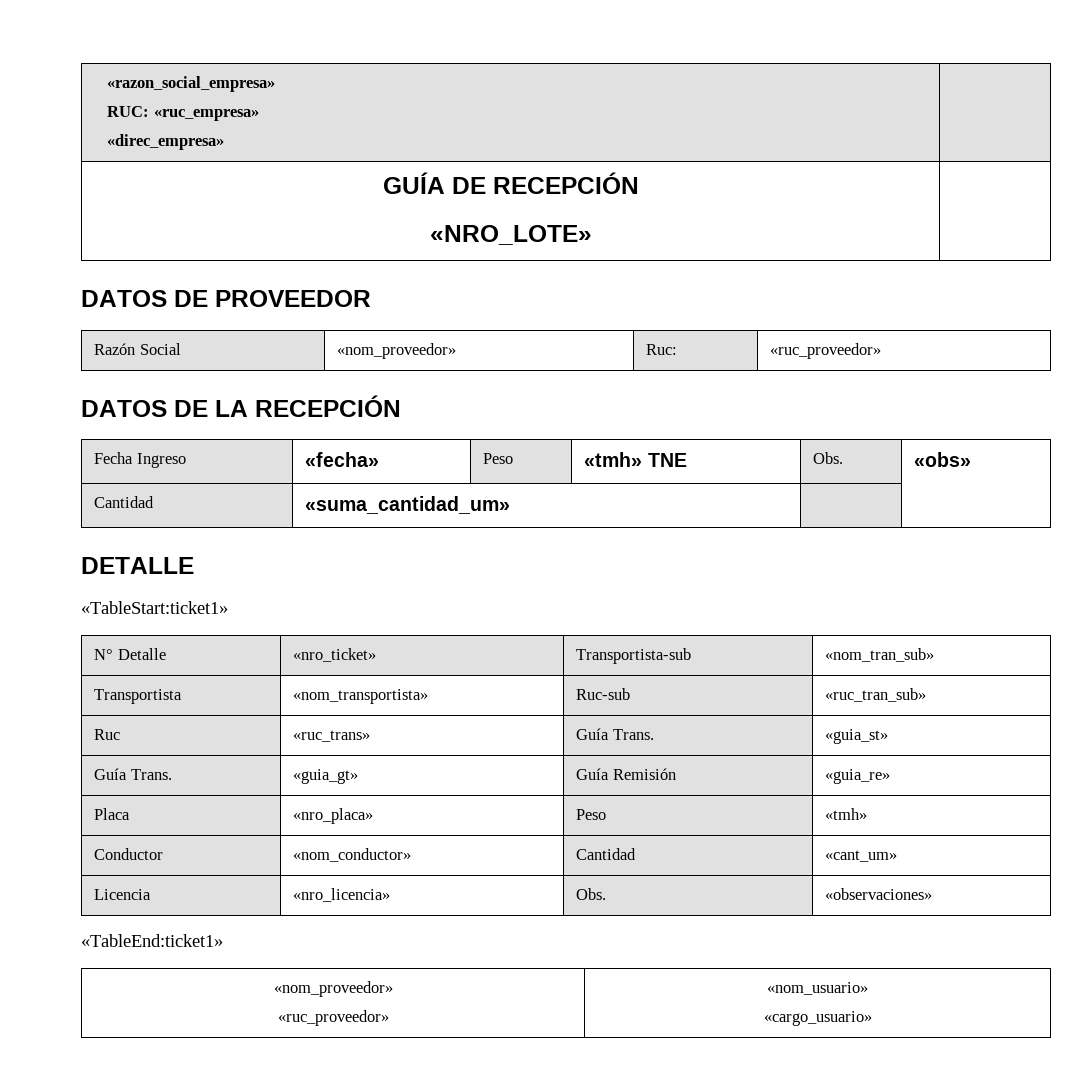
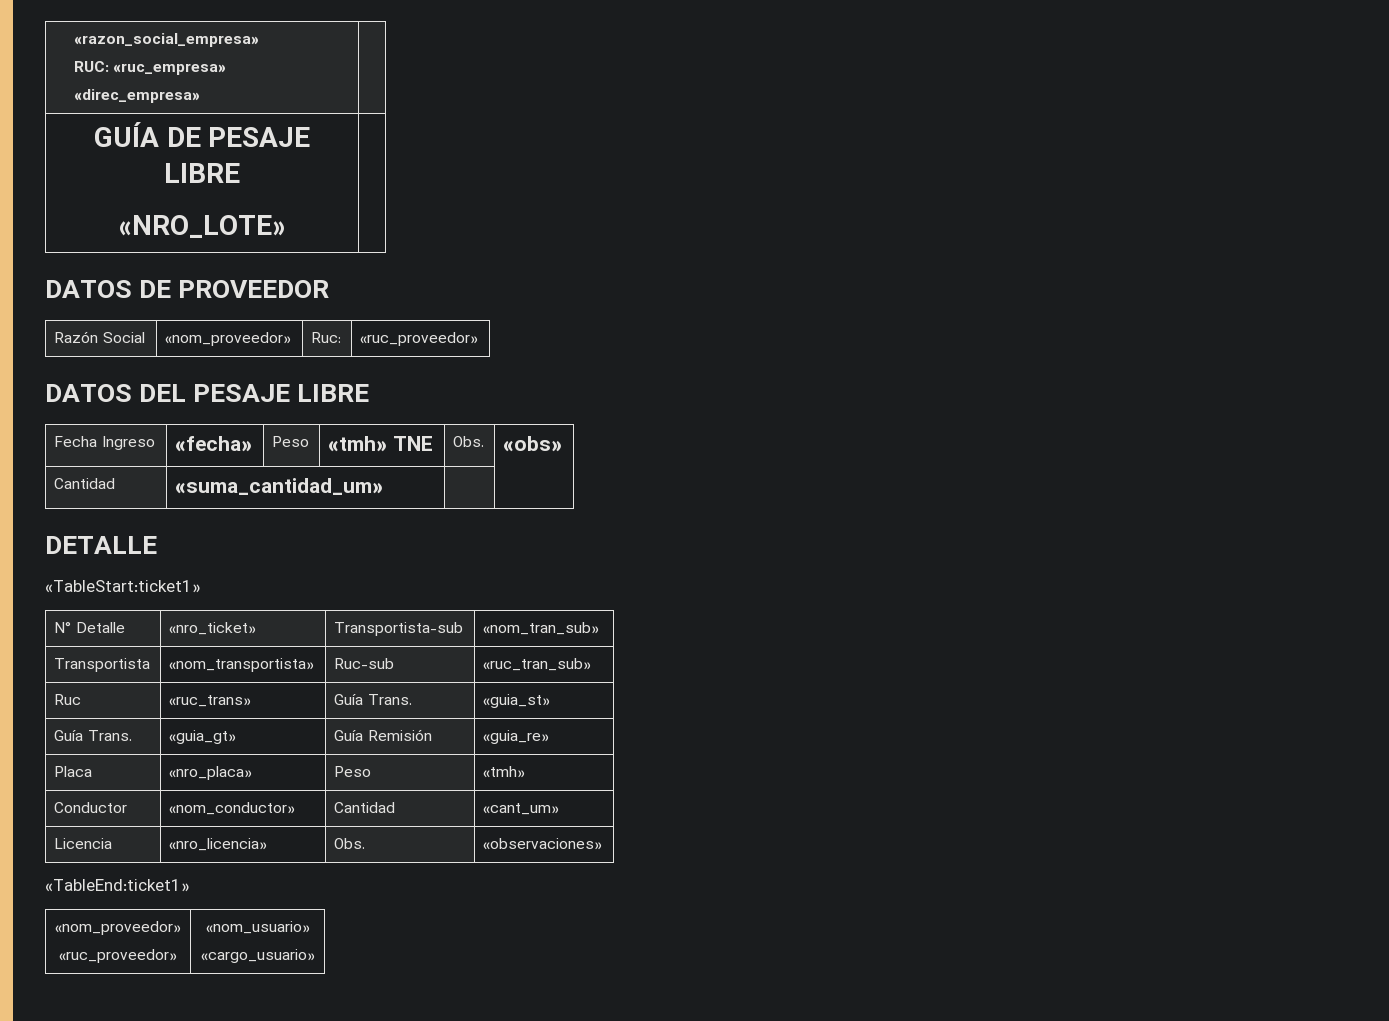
[492,172,639,194] RECEPCIÓN -> [208,127,311,147] [164,163,240,183] PESAJE LIBRE
[174,395,401,417] DE LA RECEPCIÓN -> [139,384,370,402] DEL PESAJE LIBRE

